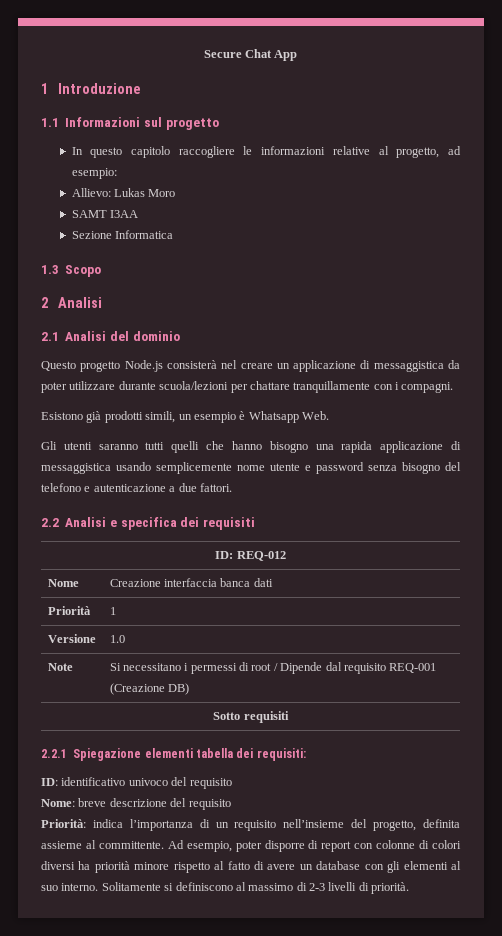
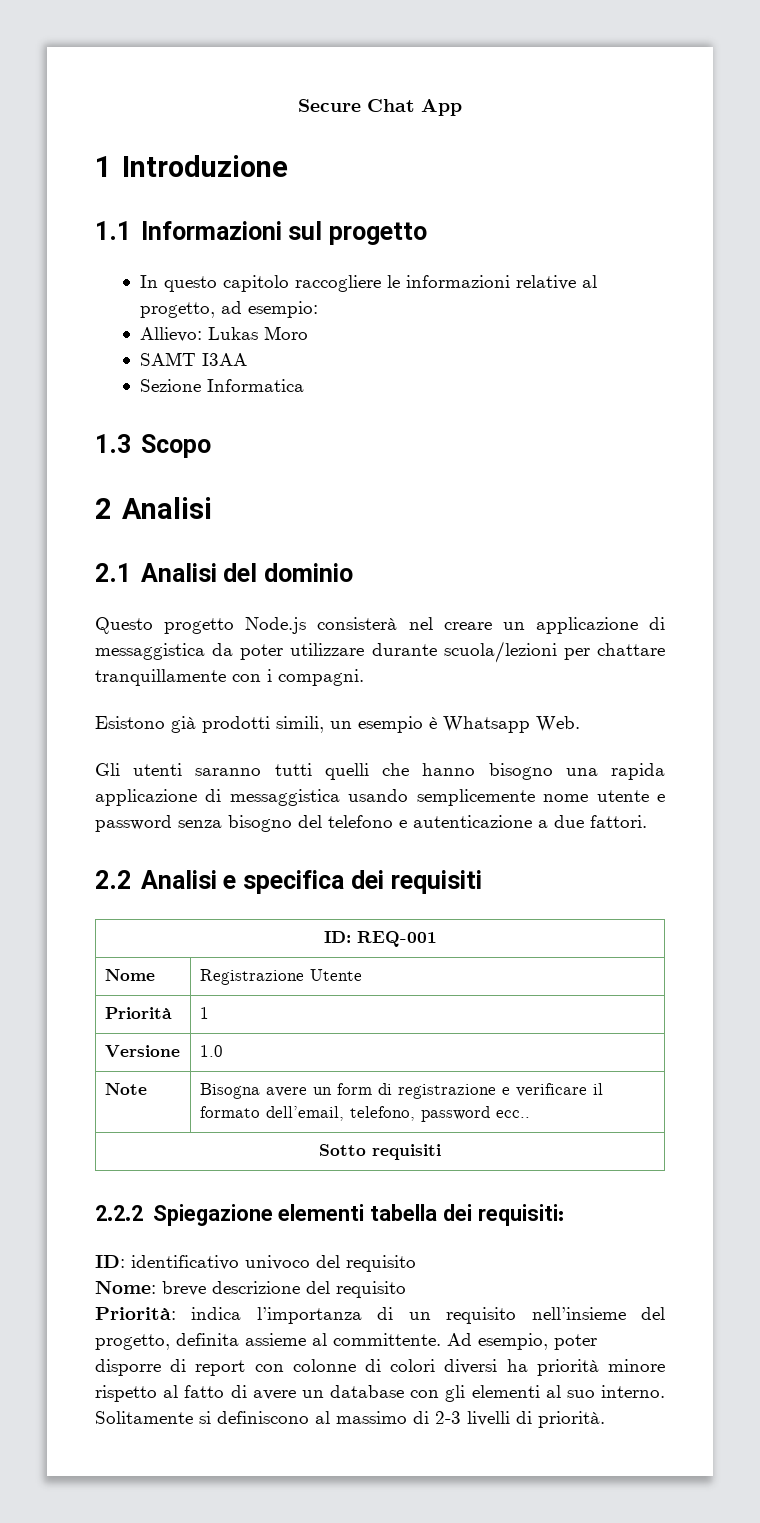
[236,551,286,561] REQ-012 -> [356,931,437,947] REQ-001
[109,578,273,587] Creazione interfaccia banca dati -> [199,969,362,985] Registrazione Utente
[109,662,437,674] [109,683,189,695] Si necessitano i permessi di root / Dipende dal requisito REQ-001 (Creazione DB) -> [199,1083,603,1099] [199,1106,530,1122] Bisogna avere un form di registrazione e verificare il formato dell’email, telefono, password ecc..
[41,749,67,758] 2.2.1 -> [95,1205,143,1221] 2.2.2

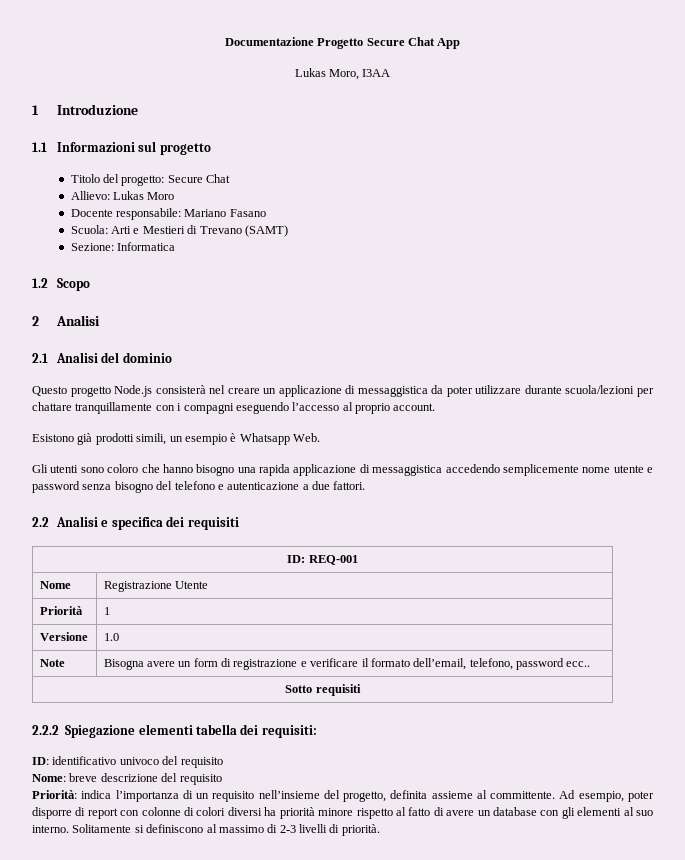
(298, 105) none -> [224,37,364,49] Documentazione Progetto
(462, 107) none -> [294,68,391,80] // Lukas Moro, I3AA
[139,275,597,292] [139,301,318,318] [139,326,308,342] [139,352,247,366] [139,379,201,392] In questo capitolo raccogliere le informazioni relative al progetto, ad esempio: // Allievo: Lukas Moro // SAMT I3AA // Sezione -> [70,174,231,186] [70,191,175,200] [70,208,266,220] [70,225,288,237] [70,243,114,251] Titolo del progetto: Secure Chat // Allievo: Lukas Moro // Docente responsabile: Mariano Fasano // Scuola: Arti e Mestieri di Trevano (SAMT) // Sezione:
[95,434,131,453] 1.3 -> [32,278,48,288] 1.2
[278,669,364,686] compagni. -> [183,402,436,414] compagni eseguendo l’accesso al proprio account.
[195,763,369,780] saranno tutti quelli -> [80,464,139,473] sono coloro
[348,789,409,802] usando -> [445,464,500,473] accedendo

